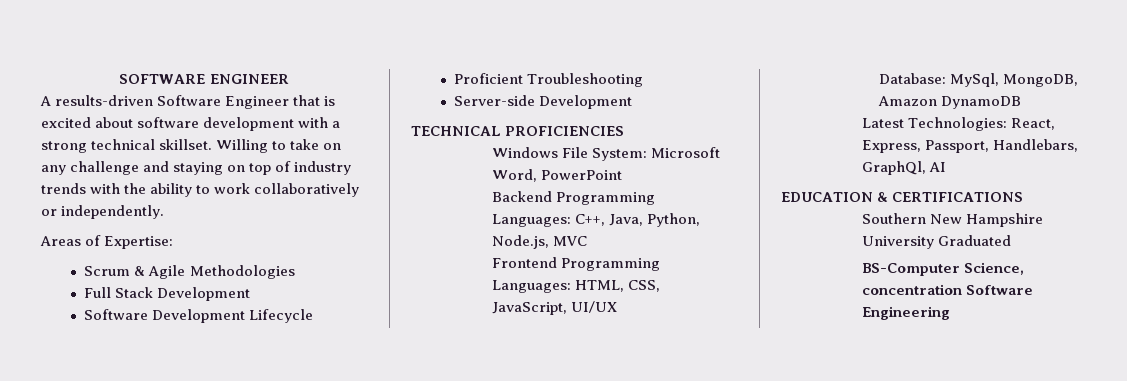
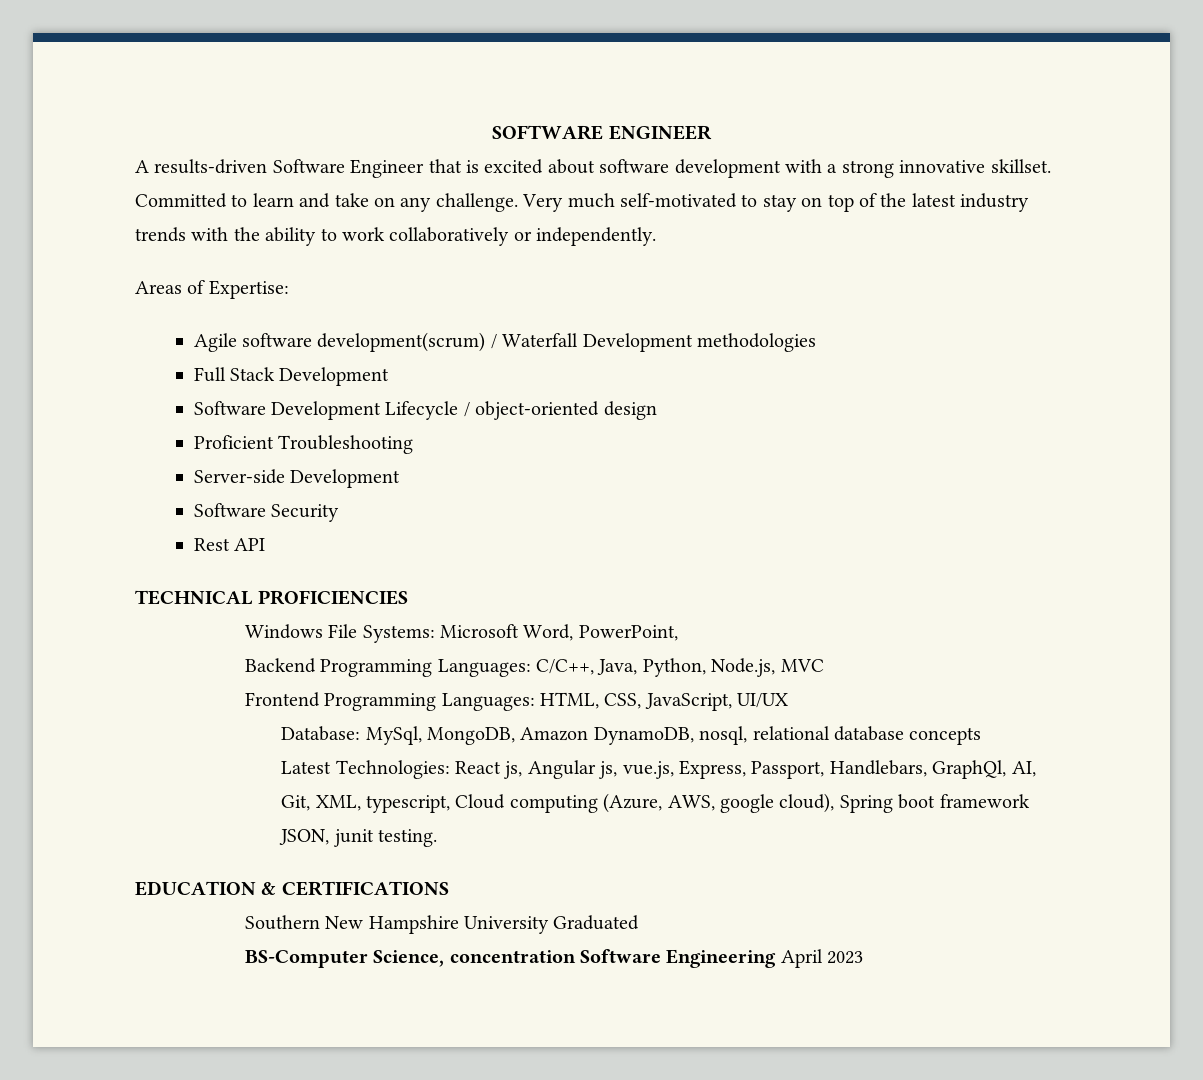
[91,139,342,153] [41,161,224,175] technical skillset. Willing to take on any challenge and staying -> [899,159,1051,173] [135,193,797,212] innovative skillset. Committed to learn and take on any challenge. Very much self-motivated to stay
(292, 166) none -> [880,193,956,207] the latest
[84,265,295,279] Scrum & Agile Methodologies -> [193,332,816,352] Agile software development(scrum) / Waterfall Development methodologies
(314, 316) none -> [463,401,657,420] / object-oriented design
(633, 102) none -> [193,503,339,522] [193,538,265,551] // Software Security // Rest API
[591,148,647,161] System: -> [362,625,435,643] Systems:
[540,170,622,180] PowerPoint -> [578,625,678,641] PowerPoint,
[574,214,605,226] C++, -> [535,659,594,675] C/C++,
[940,96,1021,109] [861,117,1055,131] [861,139,1078,153] [861,161,946,175] DynamoDB // Latest Technologies: React, Express, Passport, Handlebars, GraphQl, AI -> [593,726,982,745] [281,760,1036,779] [281,793,1030,813] [279,829,438,847] DynamoDB, nosql, relational database concepts // Latest Technologies: React js, Angular js, vue.js, Express, Passport, Handlebars, GraphQl, AI, Git, XML, typescript, Cloud computing (Azure, AWS, google cloud), Spring boot framework JSON, junit testing.
(950, 313) none -> [780,949,864,968] April 2023

